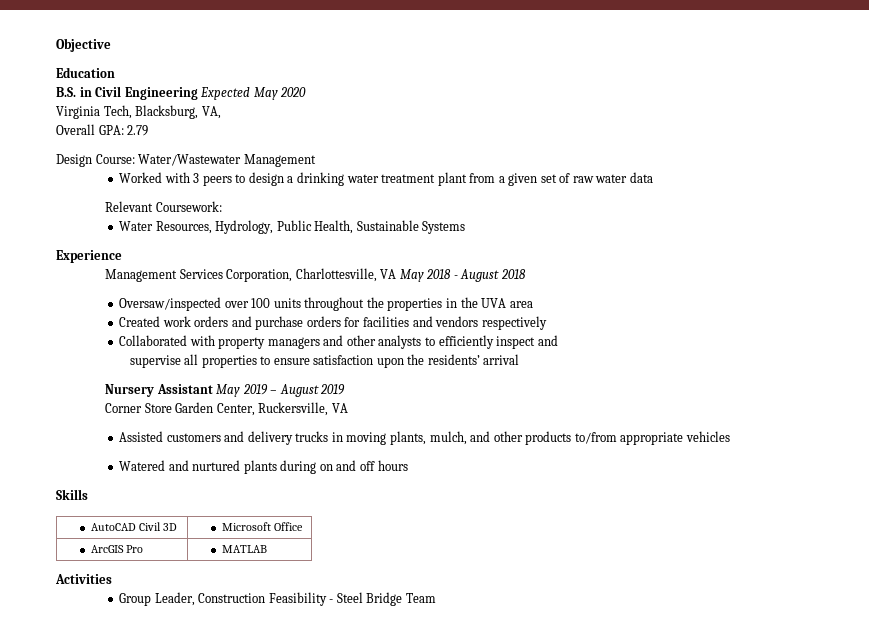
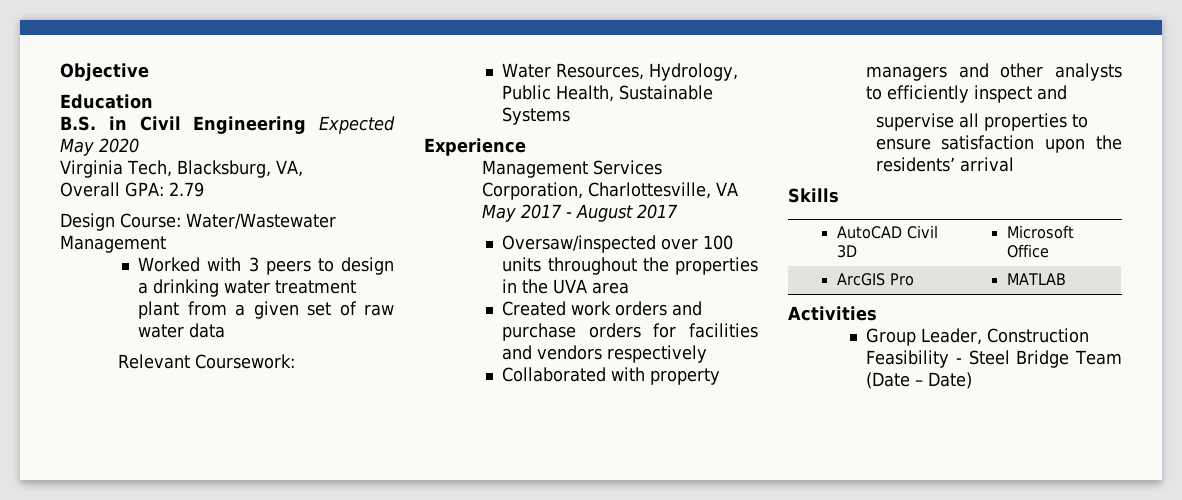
[426,269,526,282] 2018 - August 2018 -> [521,204,679,222] 2017 - August 2017
[105,384,346,397] [105,402,348,416] [119,431,730,445] [119,460,408,474] // Nursery Assistant May 2019 – August 2019 // Corner Store Garden Center, Ruckersville, VA // Assisted customers and delivery trucks in moving plants, mulch, and other products to/from appropriate vehicles // Watered and nurtured plants during on and off hours -> (1014, 164) none
(436, 598) none -> [866,372,973,389] (Date – Date)

